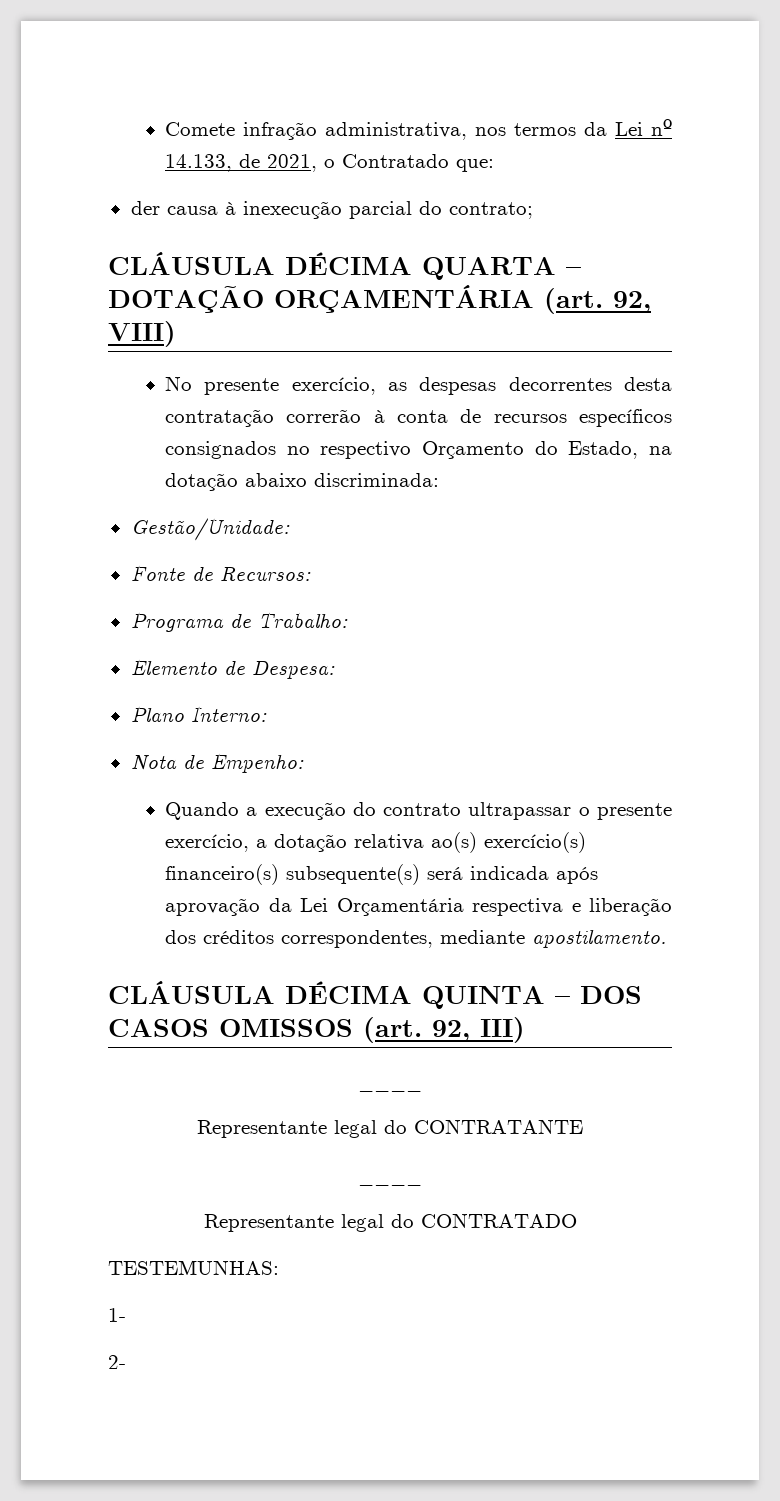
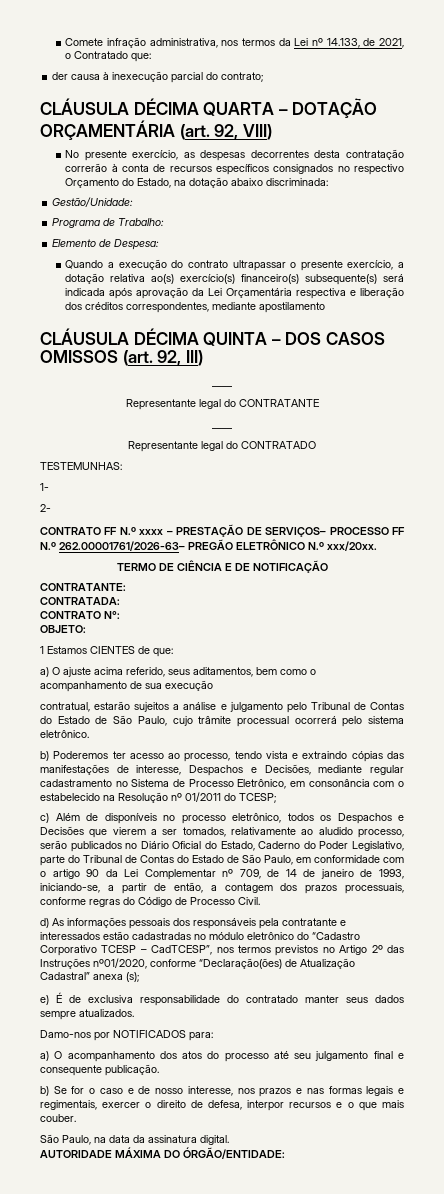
[130,565,311,581] // Fonte de Recursos: -> (134, 202) none
[130,706,267,722] [130,753,304,773] // Plano Interno: // Nota de Empenho: -> (160, 244) none
[532,929,667,948] apostilamento. -> [259,302,326,313] apostilamento
(126, 1362) none -> [40,524,406,537] [40,539,377,551] [116,560,328,573] [40,583,126,591] [40,597,120,605] [40,611,120,619] [40,625,86,633] [40,646,173,657] [40,667,316,677] [40,680,213,692] [40,701,404,713] [40,715,404,727] [40,730,89,738] [40,751,404,762] [40,764,404,776] [40,779,405,789] [40,792,276,803] [40,813,404,824] [40,826,404,838] [40,840,404,852] [40,854,404,866] [40,869,405,880] [40,882,404,894] [40,897,260,907] [40,917,346,929] [40,931,360,940] [40,945,404,956] [40,958,355,969] [40,972,139,982] [40,992,404,1006] [40,1009,134,1020] [40,1030,213,1041] [40,1051,404,1062] [40,1064,159,1076] [40,1086,404,1097] [40,1100,405,1111] [40,1114,76,1122] [40,1134,229,1145] [40,1147,285,1159] // CONTRATO FF N.º xxxx – PRESTAÇÃO DE SERVIÇOS– PROCESSO FF N.º 262.00001761/2026-63– PREGÃO ELETRÔNICO N.º xxx/20xx. // TERMO DE CIÊNCIA E DE NOTIFICAÇÃO // CONTRATANTE: // CONTRATADA: // CONTRATO N°: // OBJETO: // 1 Estamos CIENTES de que: // a) O ajuste acima referido, seus aditamentos, bem como o acompanhamento de sua execução // contratual, estarão sujeitos a análise e julgamento pelo Tribunal de Contas do Estado de São Paulo, cujo trâmite processual ocorrerá pelo sistema eletrônico. // b) Poderemos ter acesso ao processo, tendo vista e extraindo cópias das manifestações de interesse, Despachos e Decisões, mediante regular cadastramento no Sistema de Processo Eletrônico, em consonância com o estabelecido na Resolução nº 01/2011 do TCESP; // c) Além de disponíveis no processo eletrônico, todos os Despachos e Decisões que vierem a ser tomados, relativamente ao aludido processo, serão publicados no Diário Oficial do Estado, Caderno do Poder Legislativo, parte do Tribunal de Contas do Estado de São Paulo, em conformidade com o artigo 90 da Lei Complementar nº 709, de 14 de janeiro de 1993, iniciando-se, a partir de então, a contagem dos prazos processuais, conforme regras do Código de Processo Civil. // d) As informações pessoais dos responsáveis pela contratante e interessados estão cadastradas no módulo eletrônico do “Cadastro Corporativo TCESP – CadTCESP”, nos termos previstos no Artigo 2º das Instruções nº01/2020, conforme “Declaração(ões) de Atualização Cadastral” anexa (s); // e) É de exclusiva responsabilidade do contratado manter seus dados sempre atualizados. // Damo-nos por NOTIFICADOS para: // a) O acompanhamento dos atos do processo até seu julgamento final e consequente publicação. // b) Se for o caso e de nosso interesse, nos prazos e nas formas legais e regimentais, exercer o direito de defesa, interpor recursos e o que mais couber. // São Paulo, na data da assinatura digital. // AUTORIDADE MÁXIMA DO ÓRGÃO/ENTIDADE:

